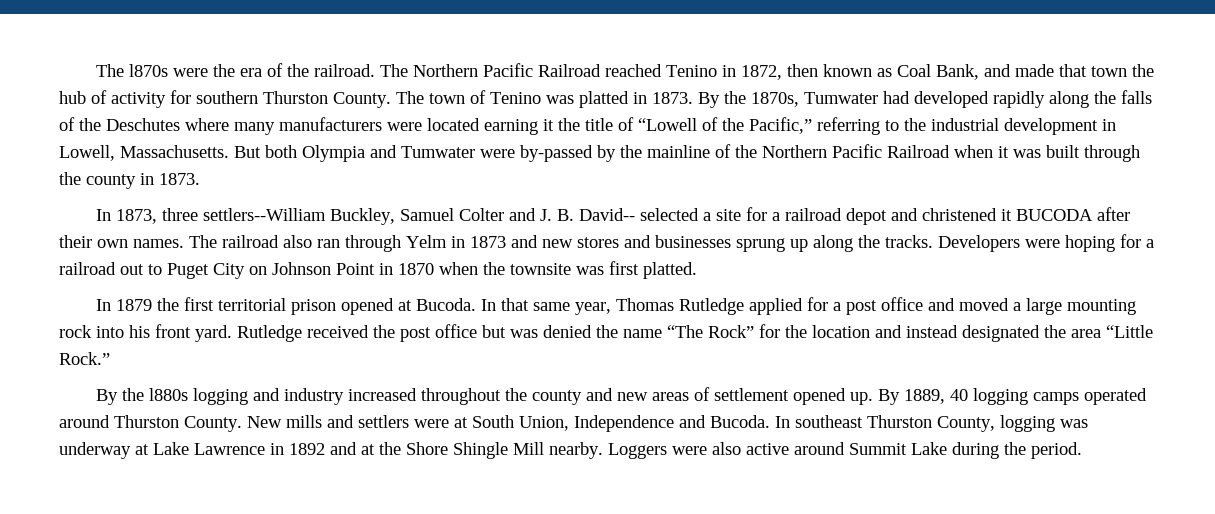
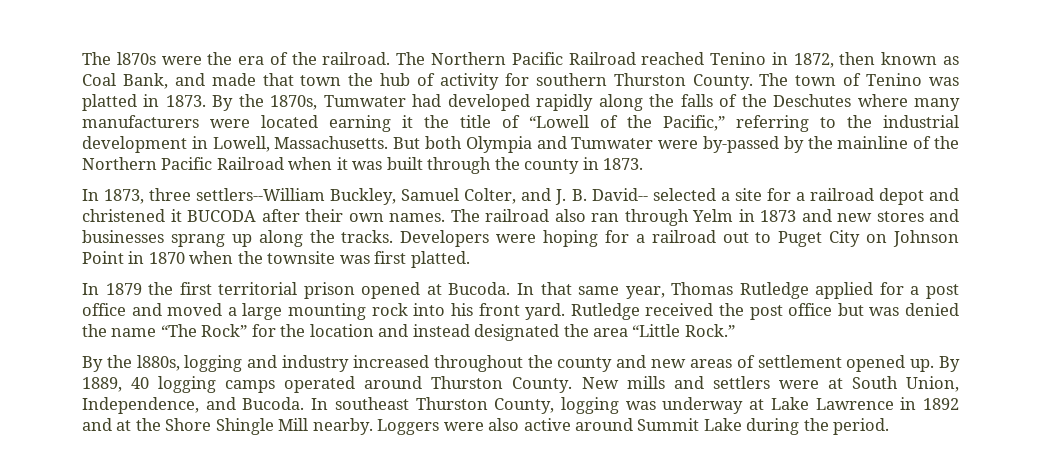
[459,208,505,221] Colter -> [464,188,517,204] Colter,
[736,238,785,252] sprung -> [170,234,225,247] sprang
[149,388,189,401] l880s -> [136,355,180,371] l880s,
[574,415,674,432] Independence -> [82,397,199,414] Independence,

